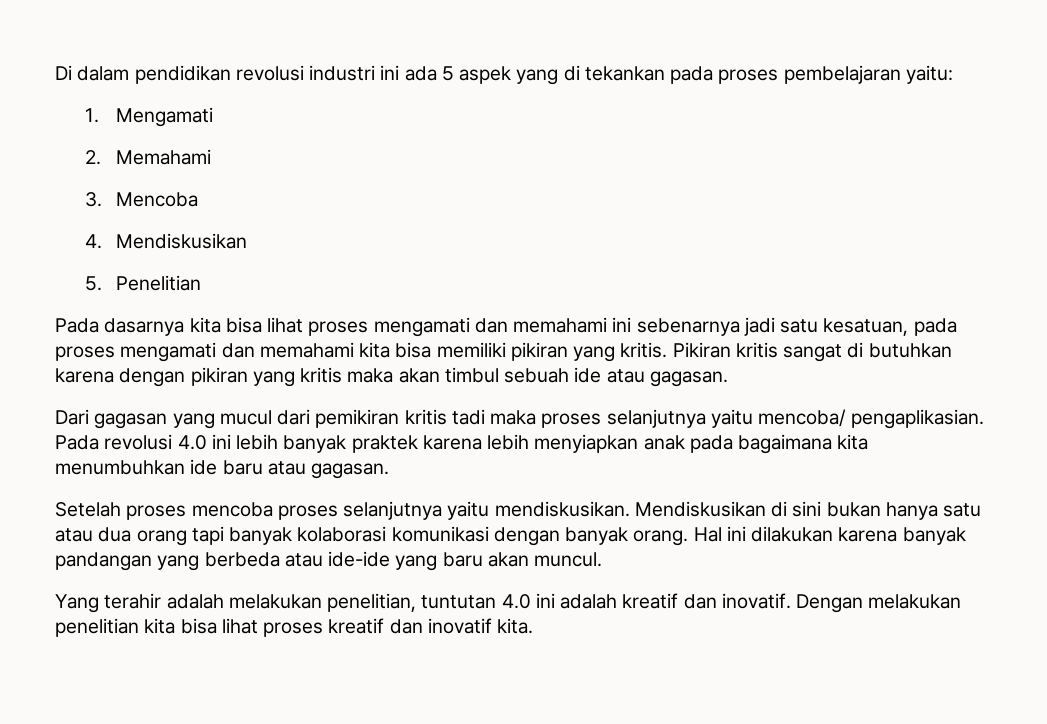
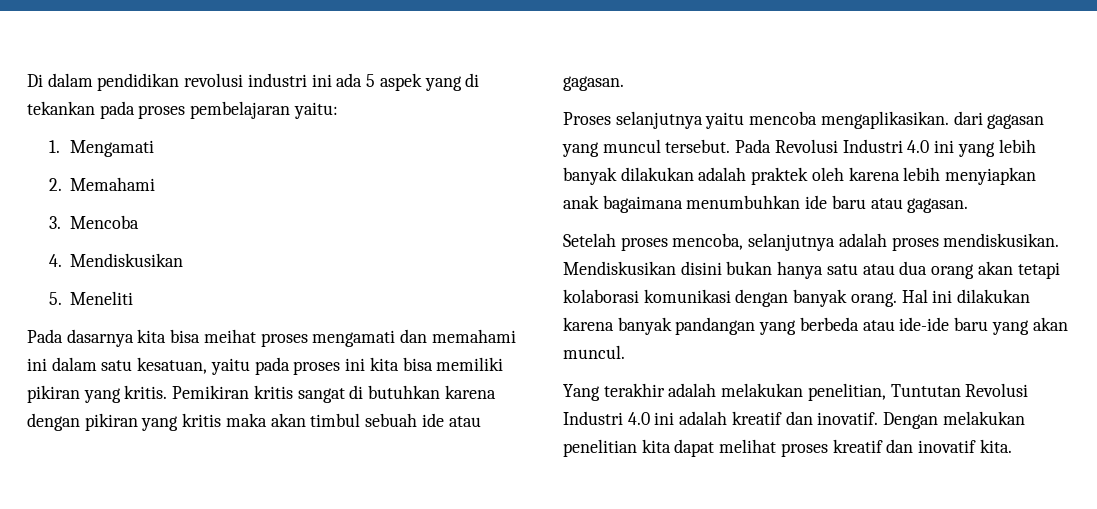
[115,275,201,291] Penelitian -> [70,291,134,305] Meneliti
[267,317,304,333] lihat -> [203,329,256,343] meihat
[636,317,775,336] sebenarnya jadi -> [51,357,97,371] dalam
[913,318,957,336] [55,342,354,362] pada proses mengamati dan memahami -> [210,357,366,375] yaitu pada proses ini
[672,342,731,358] Pikiran -> [172,385,250,399] Pemikiran
[55,409,985,429] [55,434,231,450] Dari gagasan yang mucul dari pemikiran kritis tadi maka proses selanjutnya yaitu mencoba/ pengaplikasian. Pada revolusi 4.0 ini -> [563,111,1045,129] [562,139,995,157] Proses selanjutnya yaitu mencoba mengaplikasikan. dari gagasan yang muncul tersebut. Pada Revolusi Industri 4.0 ini yang
[351,435,418,453] praktek -> [620,167,844,185] dilakukan adalah praktek oleh
[689,434,869,454] pada bagaimana kita -> [602,195,683,213] bagaimana
[191,501,822,520] mencoba proses selanjutnya yaitu mendiskusikan. Mendiskusikan di sini -> [672,233,1060,251] [563,261,722,275] mencoba, selanjutnya adalah proses mendiskusikan. Mendiskusikan disini
[191,526,293,545] tapi banyak -> [977,261,1060,279] akan tetapi
[395,552,483,571] yang baru -> [954,317,1029,335] baru yang
[104,593,162,609] terahir -> [603,383,665,397] terakhir
[421,595,497,609] tuntutan -> [890,383,1029,397] [563,411,623,425] Tuntutan Revolusi Industri
[180,618,258,634] bisa lihat -> [674,439,777,457] dapat melihat

